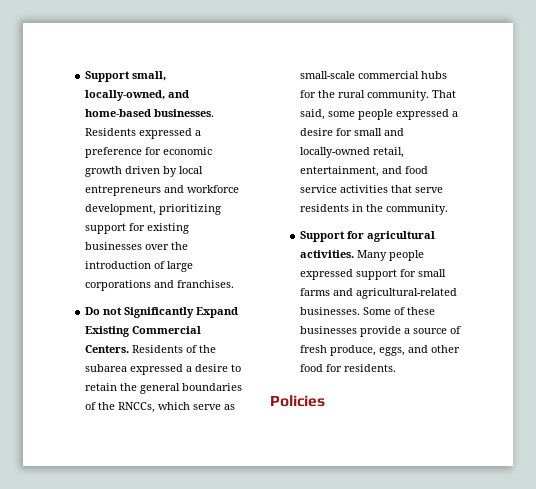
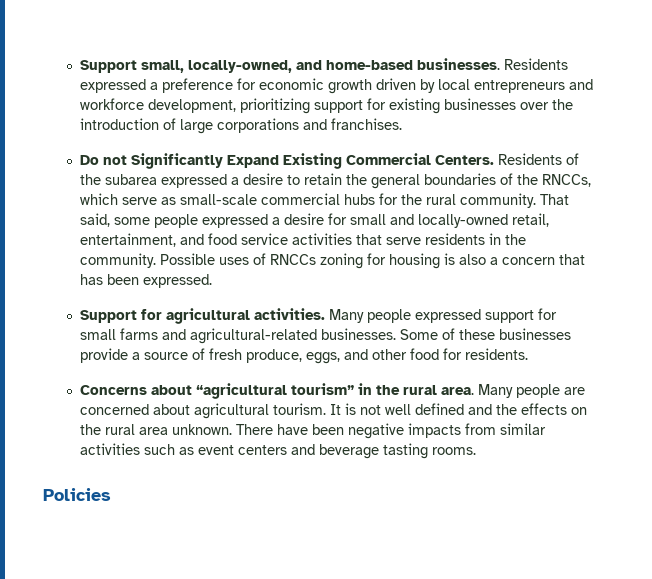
(449, 209) none -> [159,253,585,269] [79,274,212,288] Possible uses of RNCCs zoning for housing is also a concern that has been expressed.
(397, 368) none -> [79,383,585,399] [79,403,587,419] [79,423,546,439] [79,443,476,459] // Concerns about “agricultural tourism” in the rural area. Many people are concerned about agricultural tourism. It is not well defined and the effects on the rural area unknown. There have been negative impacts from similar activities such as event centers and beverage tasting rooms.

